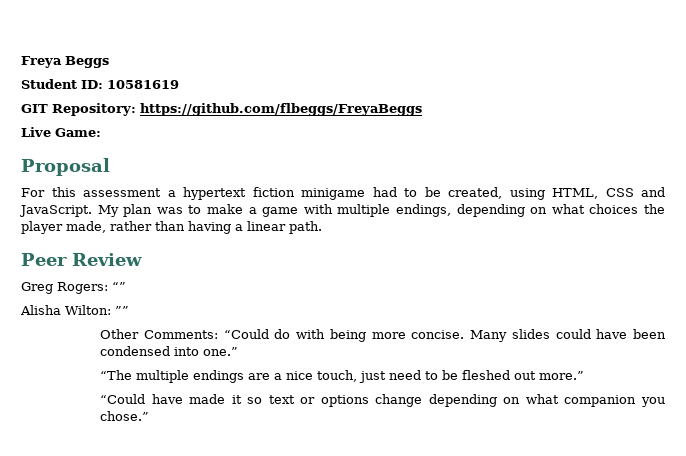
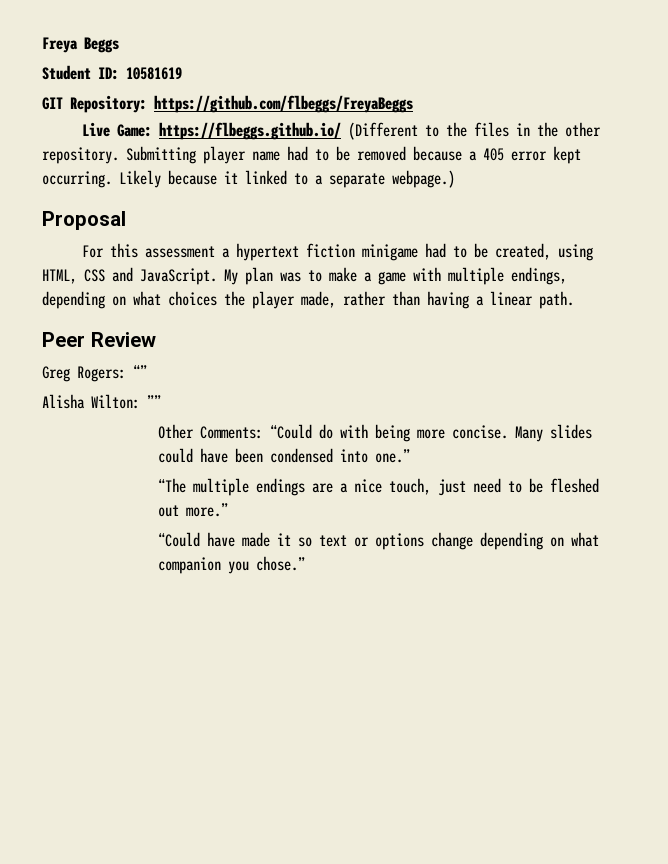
(101, 132) none -> [158,122,601,140] [42,146,581,164] [42,170,455,188] https://flbeggs.github.io/ (Different to the files in the other repository. Submitting player name had to be removed because a 405 error kept occurring. Likely because it linked to a separate webpage.)

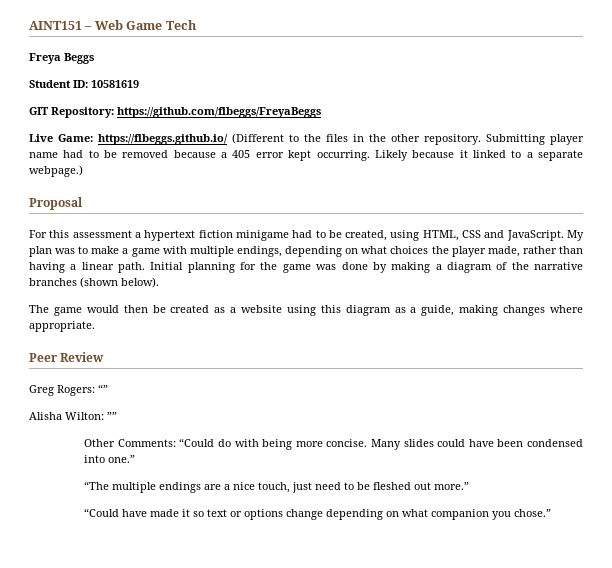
(42, 45) none -> [29,20,197,30] AINT151 – Web Game Tech //
(574, 300) none -> [150,262,584,273] [29,277,159,288] [29,305,583,316] [29,321,95,332] Initial planning for the game was done by making a diagram of the narrative branches (shown below). // The game would then be created as a website using this diagram as a guide, making changes where appropriate.

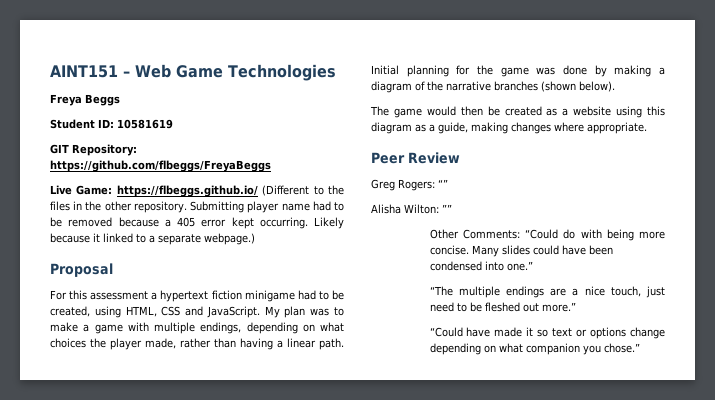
[165,20,197,30] Tech -> [228,64,336,81] Technologies

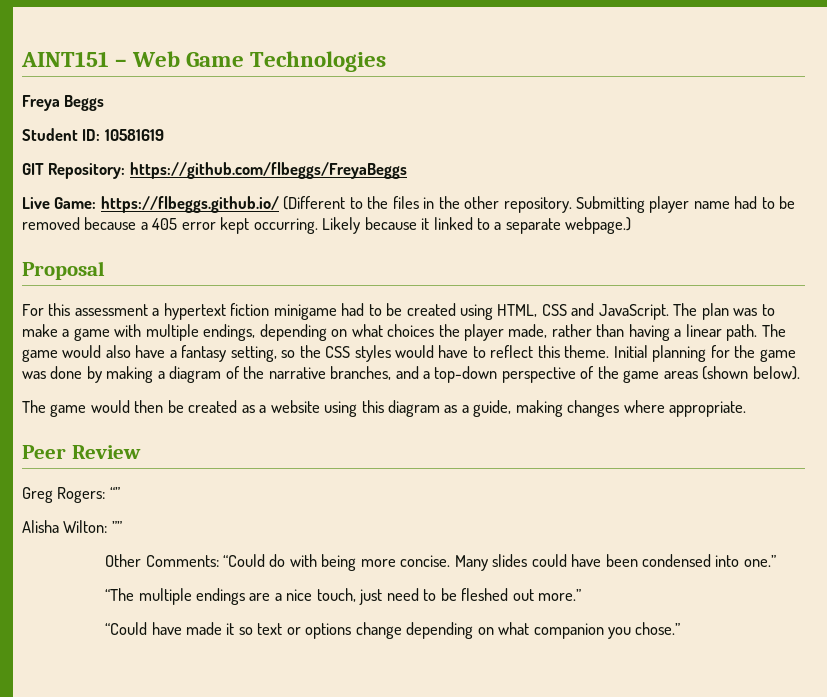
[50,306,90,317] created, -> [406,303,456,316] created
[264,306,280,318] My -> [673,303,698,316] The
(344, 344) none -> [761,324,786,337] [22,345,610,362] The game would also have a fantasy setting, so the CSS styles would have to reflect this theme.
[494,81,538,91] branches -> [330,366,698,383] branches, and a top-down perspective of the game areas

